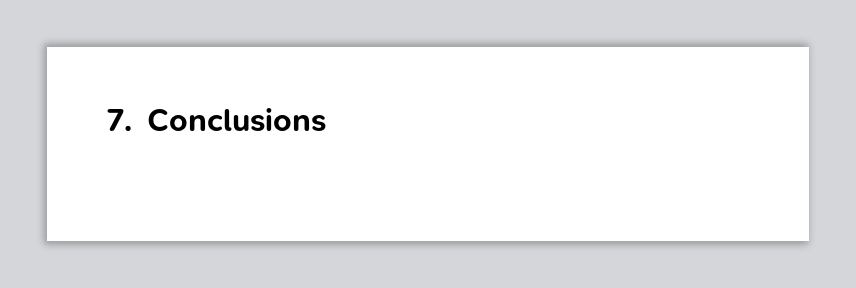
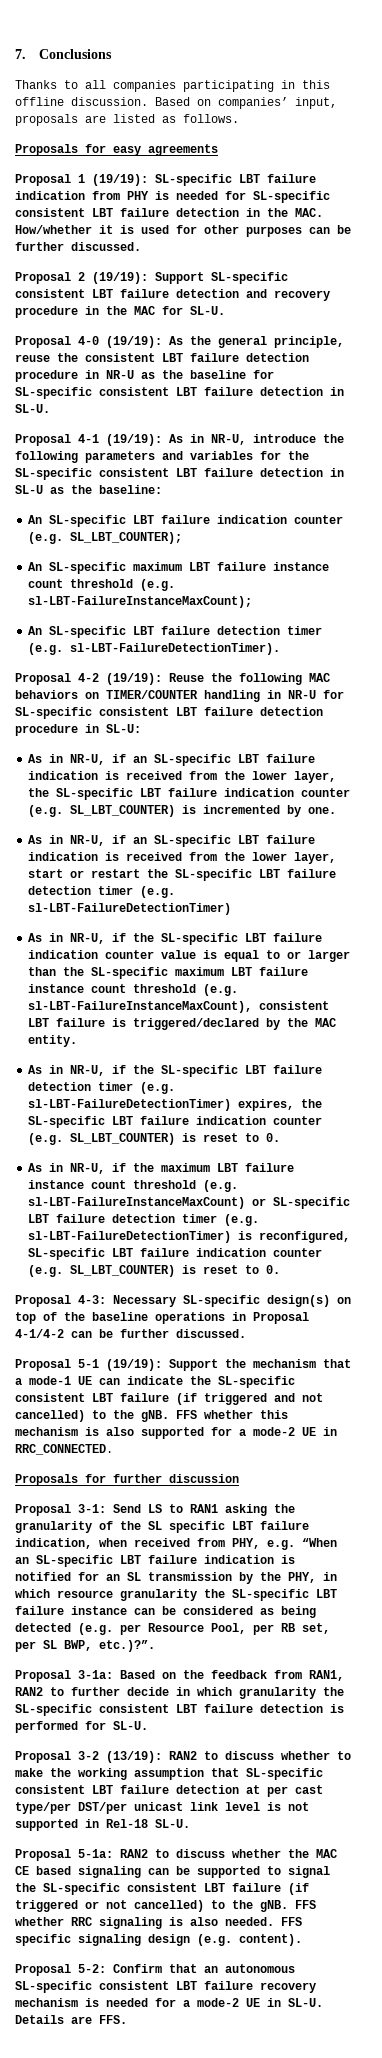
(326, 120) none -> [15,80,330,92] [15,97,337,109] [15,114,239,126] [15,144,218,156] [15,174,316,186] [15,191,330,203] [15,208,323,217] [15,225,351,237] [15,242,141,251] [15,272,288,284] [15,289,330,301] [15,306,225,318] [15,336,344,348] [15,353,309,362] [15,370,274,382] [15,387,344,399] [15,404,50,413] [15,434,344,446] [15,451,309,463] [15,468,344,480] [15,485,162,494] [28,515,344,527] [28,532,183,544] [28,562,330,574] [28,579,176,591] [28,596,253,608] [28,626,323,638] [28,643,281,655] [15,673,330,685] [15,690,344,702] [15,707,323,719] [15,724,141,736] [28,754,316,766] [28,771,337,783] [28,788,351,800] [28,805,337,817] [28,835,316,847] [28,852,337,864] [28,869,337,881] [28,886,176,898] [28,903,232,915] [28,933,323,945] [28,950,351,962] [28,967,309,979] [28,984,239,996] [28,1001,330,1013] [28,1018,337,1030] [28,1035,78,1047] [28,1065,323,1077] [28,1082,176,1094] [28,1099,323,1111] [28,1116,323,1128] [28,1133,281,1145] [28,1163,295,1174] [28,1180,239,1192] [28,1197,351,1209] [28,1214,260,1226] [28,1231,351,1243] [28,1248,323,1260] [28,1265,281,1277] [15,1295,351,1307] [15,1312,309,1324] [15,1329,246,1338] [15,1359,351,1371] [15,1376,295,1388] [15,1393,323,1405] [15,1410,288,1422] [15,1427,337,1439] [15,1444,113,1455] [15,1474,239,1486] [15,1504,295,1516] [15,1521,309,1533] [15,1538,337,1550] [15,1555,295,1567] [15,1572,337,1584] [15,1589,337,1601] [15,1606,316,1618] [15,1623,330,1635] [15,1640,155,1652] [15,1670,344,1682] [15,1687,344,1699] [15,1704,344,1716] [15,1721,148,1733] [15,1751,351,1763] [15,1768,323,1780] [15,1785,323,1797] [15,1802,309,1814] [15,1819,190,1831] [15,1849,337,1861] [15,1866,330,1878] [15,1883,309,1895] [15,1900,316,1912] [15,1917,302,1929] [15,1934,302,1946] [15,1964,295,1976] [15,1981,316,1993] [15,1998,323,2007] [15,2015,127,2024] // Thanks to all companies participating in this offline discussion. Based on companies’ input, proposals are listed as follows. // Proposals for easy agreements // Proposal 1 (19/19): SL-specific LBT failure indication from PHY is needed for SL-specific consistent LBT failure detection in the MAC. How/whether it is used for other purposes can be further discussed. // Proposal 2 (19/19): Support SL-specific consistent LBT failure detection and recovery procedure in the MAC for SL-U. // Proposal 4-0 (19/19): As the general principle, reuse the consistent LBT failure detection procedure in NR-U as the baseline for SL-specific consistent LBT failure detection in SL-U. // Proposal 4-1 (19/19): As in NR-U, introduce the following parameters and variables for the SL-specific consistent LBT failure detection in SL-U as the baseline: // An SL-specific LBT failure indication counter (e.g. SL_LBT_COUNTER); // An SL-specific maximum LBT failure instance count threshold (e.g. sl-LBT-FailureInstanceMaxCount); // An SL-specific LBT failure detection timer (e.g. sl-LBT-FailureDetectionTimer). // Proposal 4-2 (19/19): Reuse the following MAC behaviors on TIMER/COUNTER handling in NR-U for SL-specific consistent LBT failure detection procedure in SL-U: // As in NR-U, if an SL-specific LBT failure indication is received from the lower layer, the SL-specific LBT failure indication counter (e.g. SL_LBT_COUNTER) is incremented by one. // As in NR-U, if an SL-specific LBT failure indication is received from the lower layer, start or restart the SL-specific LBT failure detection timer (e.g. sl-LBT-FailureDetectionTimer) // As in NR-U, if the SL-specific LBT failure indication counter value is equal to or larger than the SL-specific maximum LBT failure instance count threshold (e.g. sl-LBT-FailureInstanceMaxCount), consistent LBT failure is triggered/declared by the MAC entity. // As in NR-U, if the SL-specific LBT failure detection timer (e.g. sl-LBT-FailureDetectionTimer) expires, the SL-specific LBT failure indication counter (e.g. SL_LBT_COUNTER) is reset to 0. // As in NR-U, if the maximum LBT failure instance count threshold (e.g. sl-LBT-FailureInstanceMaxCount) or SL-specific LBT failure detection timer (e.g. sl-LBT-FailureDetectionTimer) is reconfigured, SL-specific LBT failure indication counter (e.g. SL_LBT_COUNTER) is reset to 0. // Proposal 4-3: Necessary SL-specific design(s) on top of the baseline operations in Proposal 4-1/4-2 can be further discussed. // Proposal 5-1 (19/19): Support the mechanism that a mode-1 UE can indicate the SL-specific consistent LBT failure (if triggered and not cancelled) to the gNB. FFS whether this mechanism is also supported for a mode-2 UE in RRC_CONNECTED. // Proposals for further discussion // Proposal 3-1: Send LS to RAN1 asking the granularity of the SL specific LBT failure indication, when received from PHY, e.g. “When an SL-specific LBT failure indication is notified for an SL transmission by the PHY, in which resource granularity the SL-specific LBT failure instance can be considered as being detected (e.g. per Resource Pool, per RB set, per SL BWP, etc.)?”. // Proposal 3-1a: Based on the feedback from RAN1, RAN2 to further decide in which granularity the SL-specific consistent LBT failure detection is performed for SL-U. // Proposal 3-2 (13/19): RAN2 to discuss whether to make the working assumption that SL-specific consistent LBT failure detection at per cast type/per DST/per unicast link level is not supported in Rel-18 SL-U. // Proposal 5-1a: RAN2 to discuss whether the MAC CE based signaling can be supported to signal the SL-specific consistent LBT failure (if triggered or not cancelled) to the gNB. FFS whether RRC signaling is also needed. FFS specific signaling design (e.g. content). // Proposal 5-2: Confirm that an autonomous SL-specific consistent LBT failure recovery mechanism is needed for a mode-2 UE in SL-U. Details are FFS.

